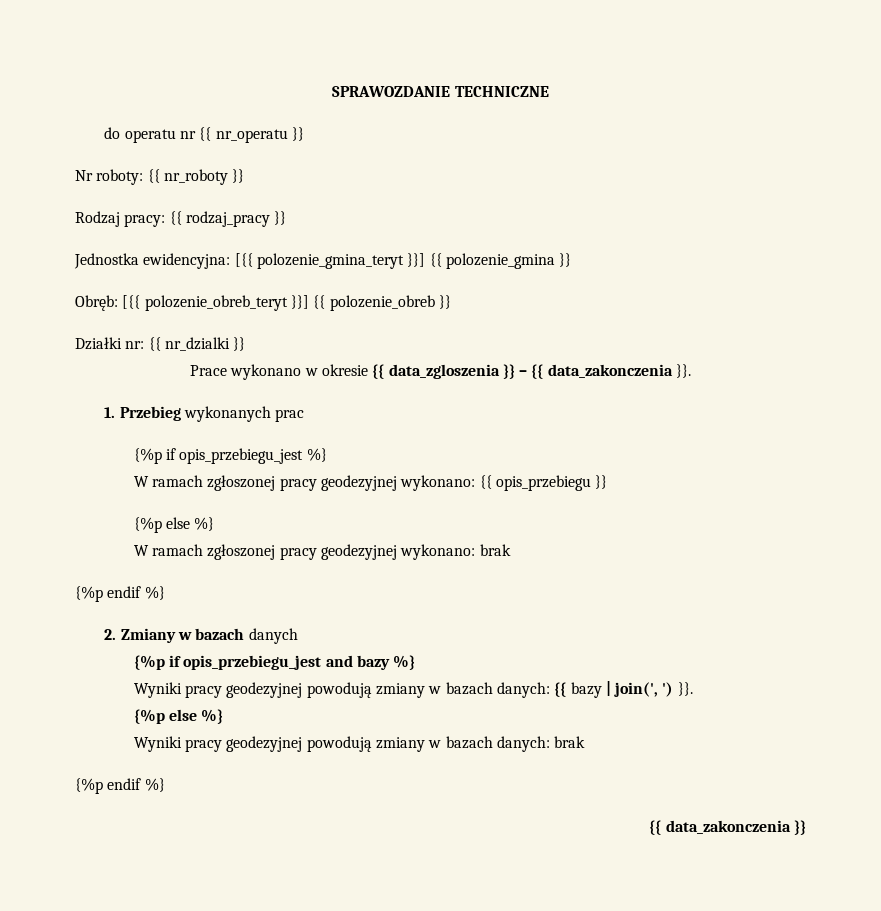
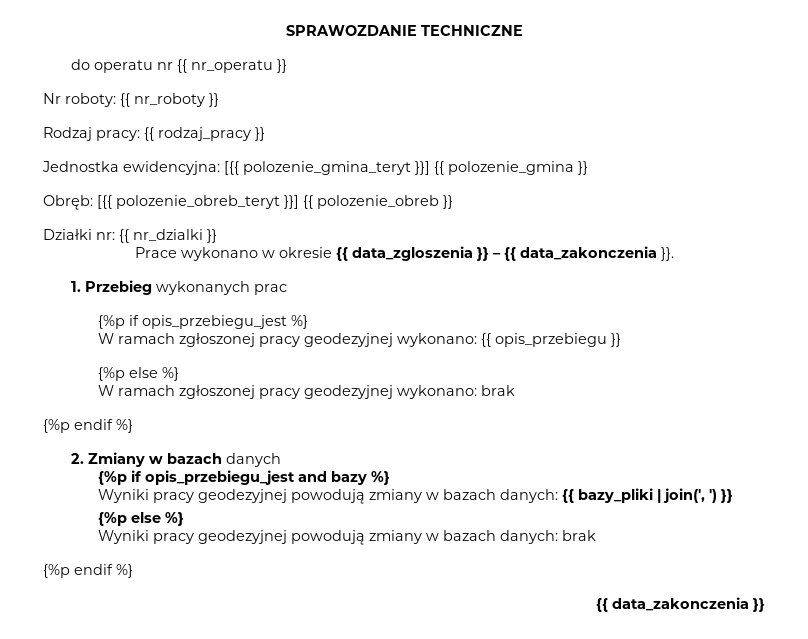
[570,682,602,698] bazy -> [578,488,654,503] bazy_pliki
[677,682,693,696] }}. -> [721,489,734,503] }}

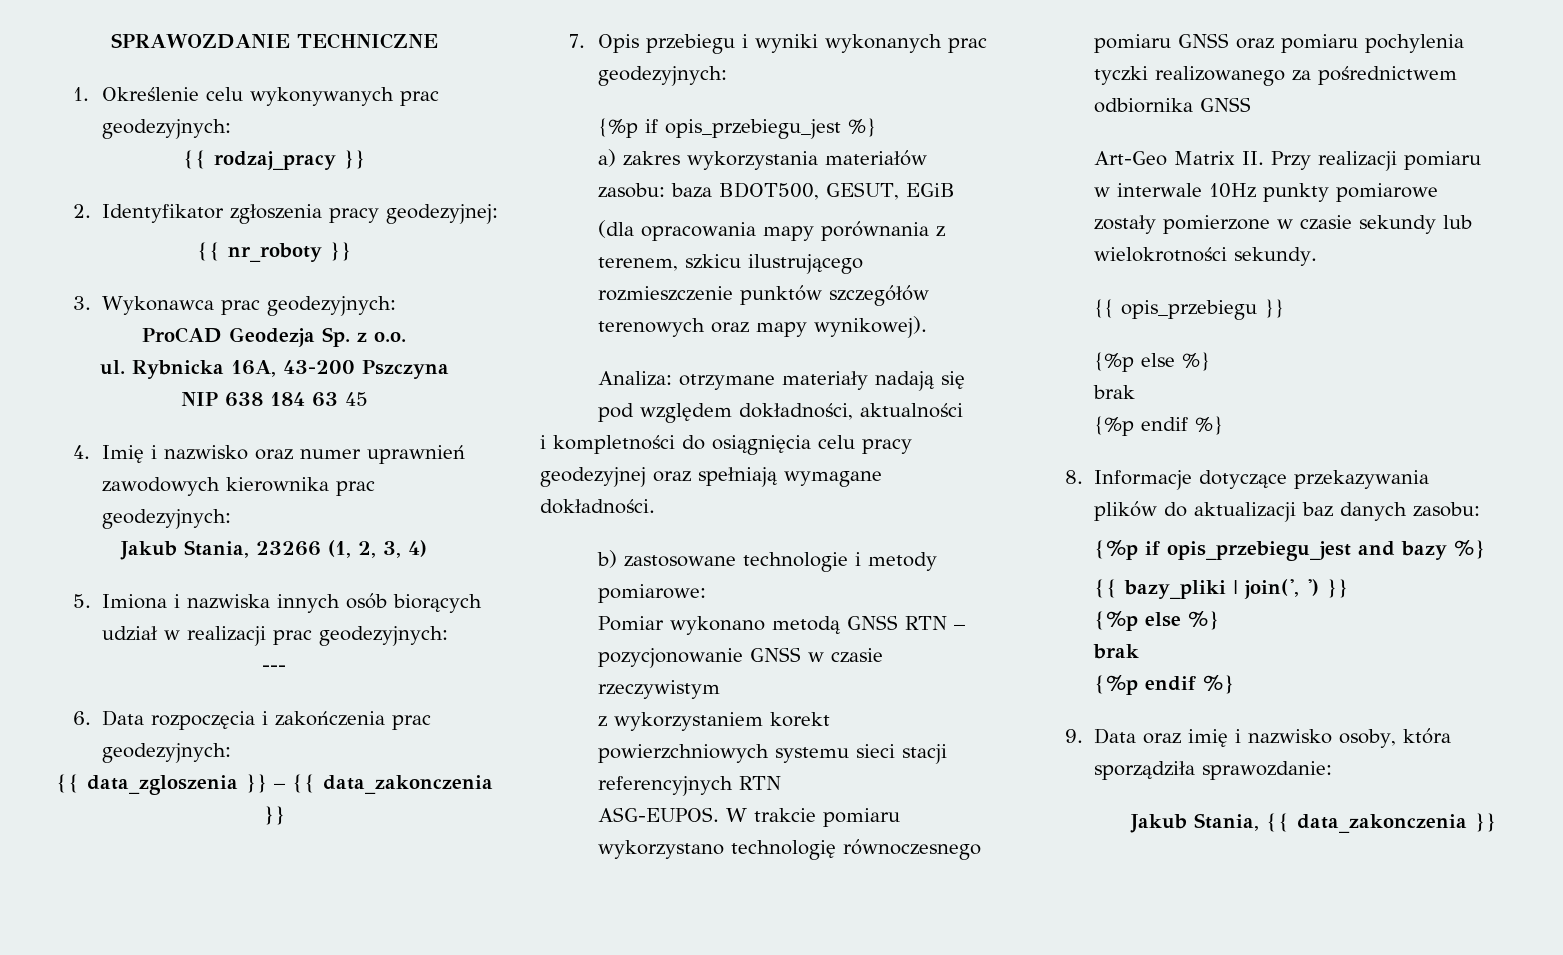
[70,59,287,73] [43,93,219,107] [43,127,265,141] [42,161,588,175] [43,195,453,210] [43,229,217,243] [134,247,332,261] do operatu nr {{ nr_operatu }} // Nr roboty: {{ nr_roboty }} // Rodzaj pracy: {{ rodzaj_pracy }} // Jednostka ewidencyjna: [{{ polozenie_gmina_teryt }}] {{ polozenie_gmina }} // Obręb: [{{ polozenie_obreb_teryt }}] {{ polozenie_obreb }} // Działki nr: {{ nr_dzialki }} // Prace wykonano w okresie -> [72,87,439,106] [101,119,231,139] [183,150,365,170] [72,204,498,224] [197,242,351,262] [72,296,396,316] [142,327,406,347] [99,360,449,379] [180,392,368,407] [72,445,465,464] [101,477,375,496] [101,509,231,529] [120,540,427,560] [72,593,482,613] [101,626,448,646] [262,665,286,672] [72,710,431,730] [101,743,231,763] 1. Określenie celu wykonywanych prac geodezyjnych: // {{ rodzaj_pracy }} // 2. Identyfikator zgłoszenia pracy geodezyjnej: // {{ nr_roboty }} // 3. Wykonawca prac geodezyjnych: // ProCAD Geodezja Sp. z o.o. // ul. Rybnicka 16A, 43-200 Pszczyna // NIP 638 184 63 45 // 4. Imię i nazwisko oraz numer uprawnień zawodowych kierownika prac geodezyjnych: // Jakub Stania, 23266 (1, 2, 3, 4) // 5. Imiona i nazwiska innych osób biorących udział w realizacji prac geodezyjnych: // --- // 6. Data rozpoczęcia i zakończenia prac geodezyjnych: //
[660,247,674,261] [70,280,152,295] }}. // 1. Przebieg -> [263,806,285,825] [568,34,818,54] }} // 7. Opis przebiegu i wyniki
(287, 289) none -> [597,66,727,86] geodezyjnych:
[98,333,478,347] W ramach zgłoszonej pracy geodezyjnej wykonano: -> [597,149,927,170] [597,182,955,200] [597,220,945,241] [597,254,863,274] [597,285,929,306] [597,316,927,338] [597,371,965,391] [597,403,963,423] [540,435,912,455] [540,467,882,487] [540,499,655,514] [596,550,937,572] [597,584,706,603] [597,615,965,635] [597,647,883,668] [597,680,720,699] [597,712,830,731] [597,744,947,764] [597,776,781,796] [597,807,900,827] [597,839,981,860] [1093,33,1464,53] [1093,66,1457,86] [1093,97,1251,113] [1093,151,1481,171] [1093,183,1438,202] [1093,215,1472,234] [1093,247,1317,266] a) zakres wykorzystania materiałów zasobu: baza BDOT500, GESUT, EGiB // (dla opracowania mapy porównania z terenem, szkicu ilustrującego rozmieszczenie punktów szczegółów terenowych oraz mapy wynikowej). // Analiza: otrzymane materiały nadają się pod względem dokładności, aktualności // i kompletności do osiągnięcia celu pracy geodezyjnej oraz spełniają wymagane dokładności. // b) zastosowane technologie i metody pomiarowe: // Pomiar wykonano metodą GNSS RTN – pozycjonowanie GNSS w czasie rzeczywistym // z wykorzystaniem korekt powierzchniowych systemu sieci stacji referencyjnych RTN // ASG-EUPOS. W trakcie pomiaru wykorzystano technologię równoczesnego pomiaru GNSS oraz pomiaru pochylenia tyczki realizowanego za pośrednictwem odbiornika GNSS // Art-Geo Matrix II. Przy realizacji pomiaru w interwale 10Hz punkty pomiarowe zostały pomierzone w czasie sekundy lub wielokrotności sekundy. //
[98,385,516,399] [43,419,133,433] [70,452,222,467] W ramach zgłoszonej pracy geodezyjnej wykonano: brak // {%p endif %} // 2. Zmiany w bazach -> [1092,385,1135,399] [1093,416,1223,436] [1064,470,1429,490] [1093,501,1333,522] brak // {%p endif %} // 8. Informacje dotyczące przekazywania plików do aktualizacji baz
(281, 460) none -> [1412,502,1480,517] zasobu:
[98,489,559,504] Wyniki pracy geodezyjnej powodują zmiany w bazach danych: -> (1485, 549) none
[98,530,597,545] [43,564,133,578] Wyniki pracy geodezyjnej powodują zmiany w bazach danych: brak // {%p endif %} // -> [1092,644,1139,659] [1093,675,1234,695] [1064,728,1451,748] [1093,761,1332,780] [1130,813,1259,833] brak // {%p endif %} // 9. Data oraz imię i nazwisko osoby, która sporządziła sprawozdanie: // Jakub Stania,

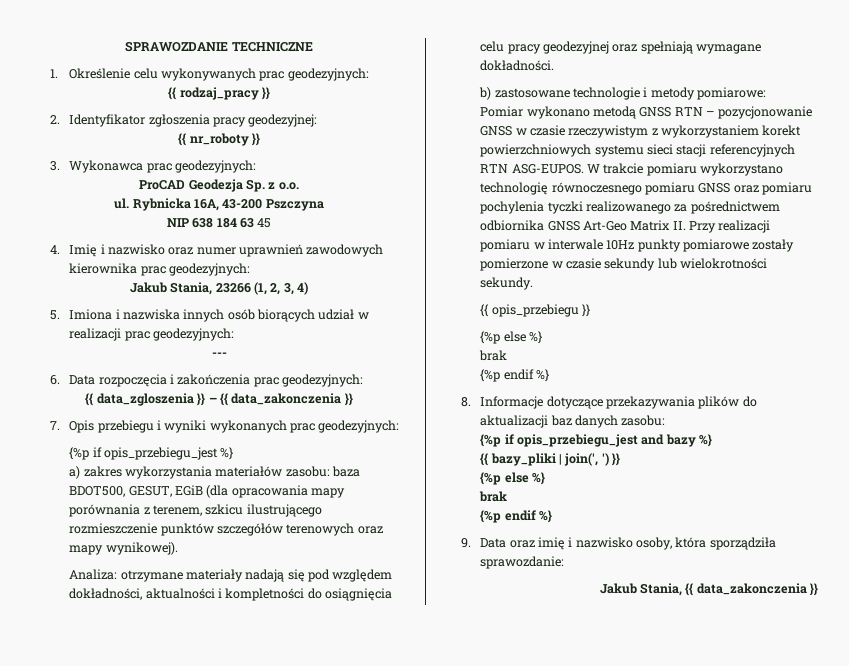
(955, 190) // -> (203, 490) none
(963, 410) // -> (215, 593) none
(720, 689) // -> (649, 131) none
(781, 783) // -> (509, 168) none
(1251, 104) // -> (580, 226) none

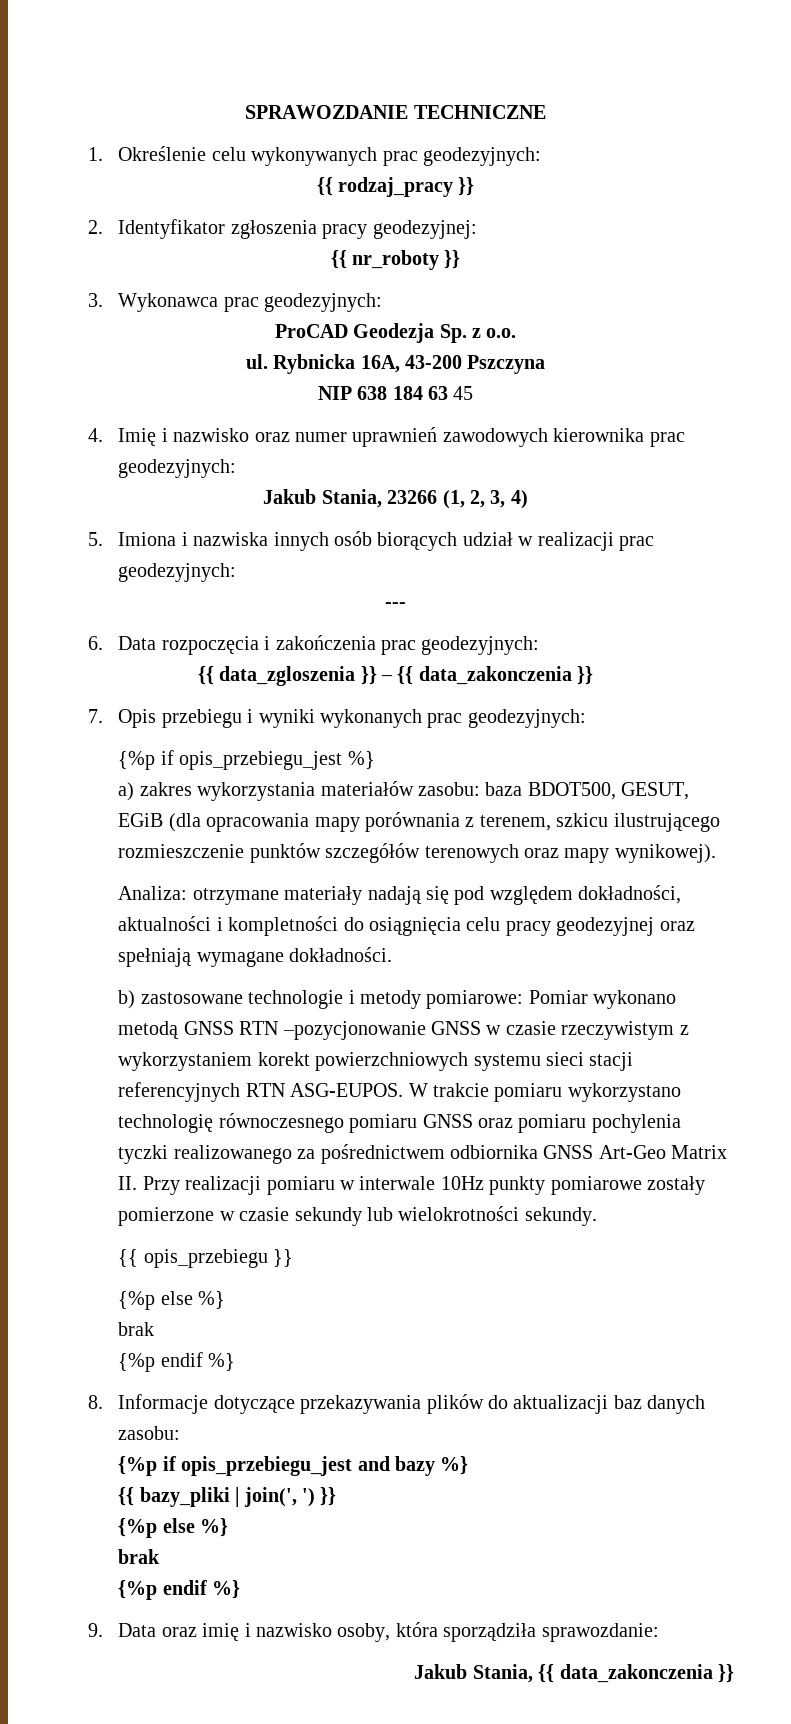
(767, 93) // -> (524, 999) none
[706,106,813,119] – pozycjonowanie -> [282,1021,426,1040] –pozycjonowanie

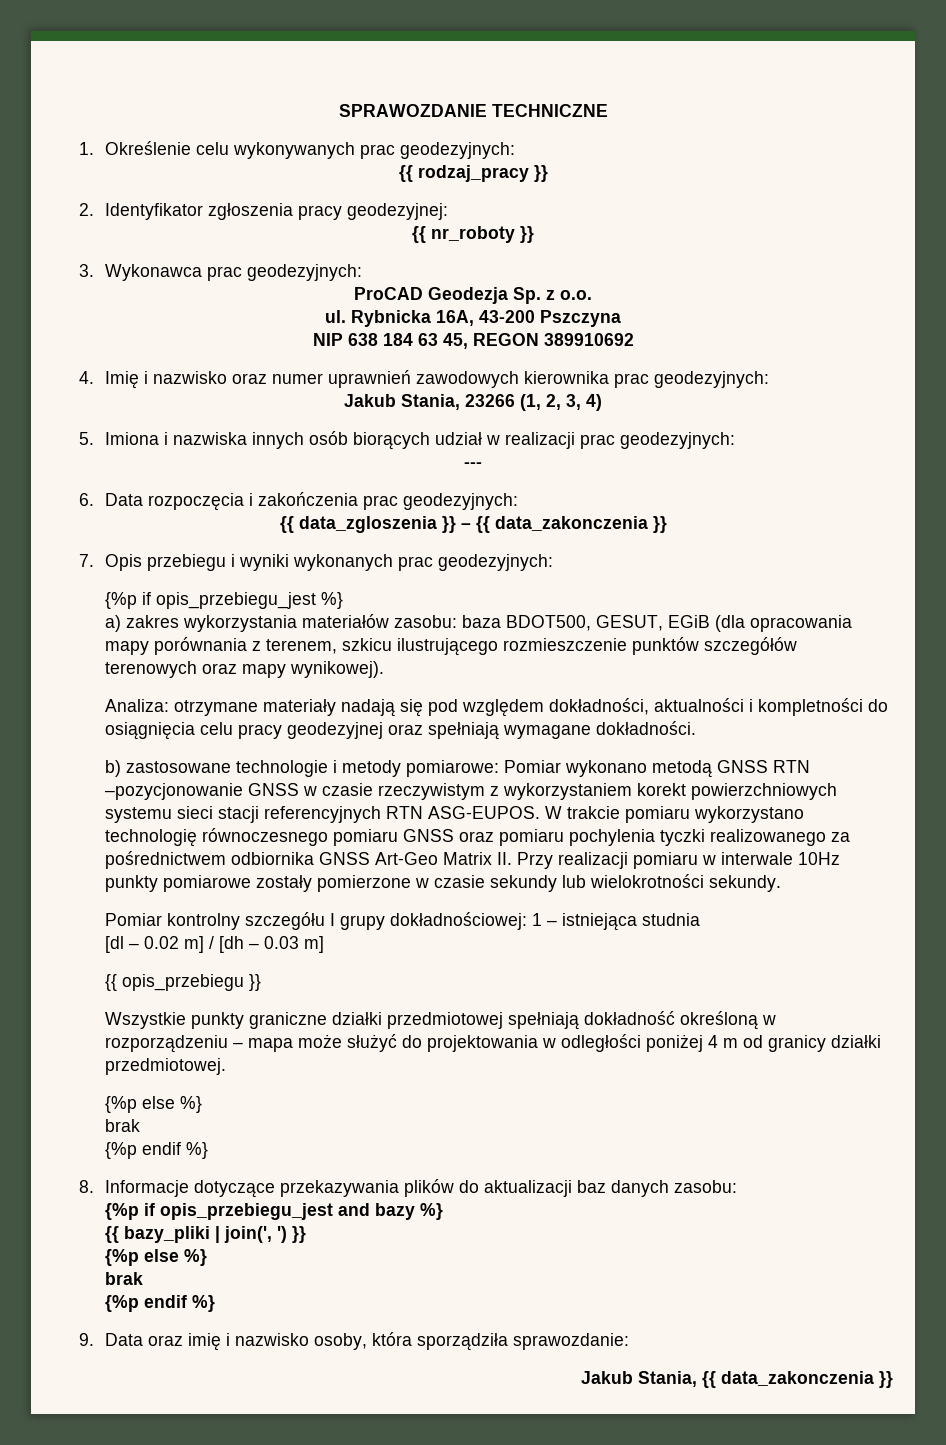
[453,386,474,400] 45 -> [442,333,634,349] 45, REGON 389910692
[118,1249,294,1268] {{ opis_przebiegu }} -> [104,912,700,931] [104,936,324,953] [104,974,261,991] [104,1011,776,1030] [104,1034,881,1053] [104,1058,226,1075] Pomiar kontrolny szczegółu I grupy dokładnościowej: 1 – istniejąca studnia // [dl – 0.02 m] / [dh – 0.03 m] // {{ opis_przebiegu }} // Wszystkie punkty graniczne działki przedmiotowej spełniają dokładność określoną w rozporządzeniu – mapa może służyć do projektowania w odległości poniżej 4 m od granicy działki przedmiotowej.

